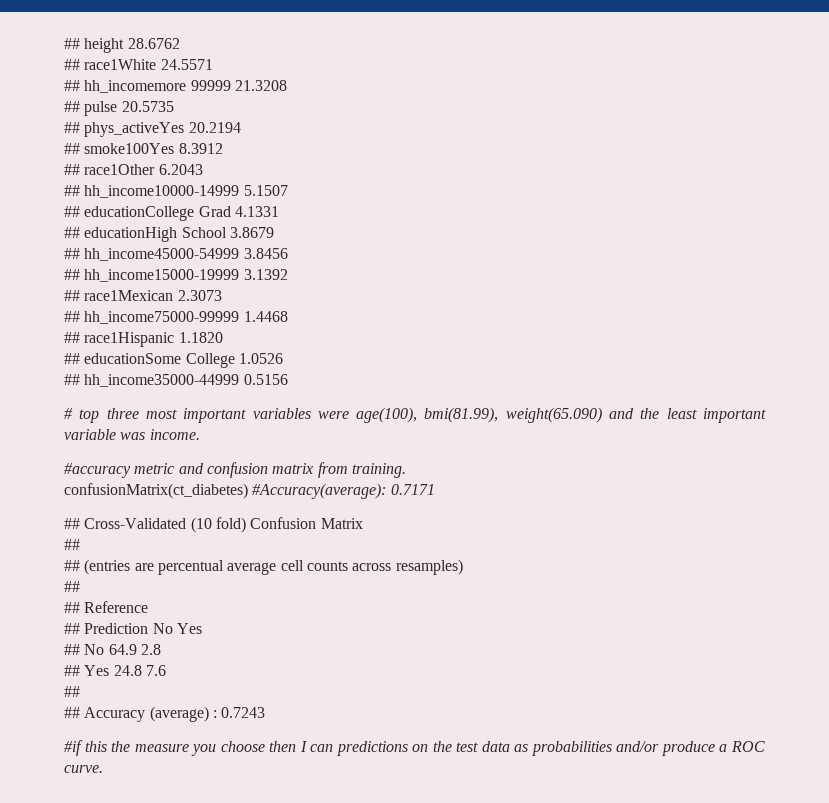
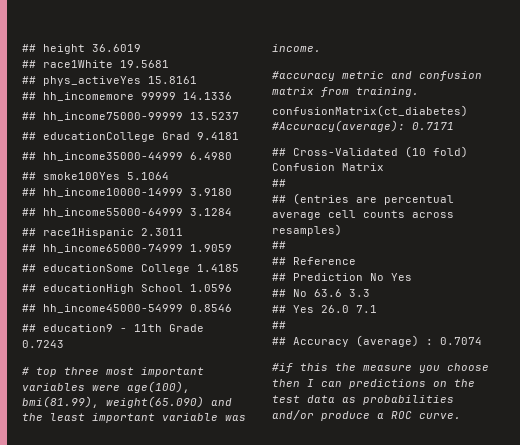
[127,38,180,49] 28.6762 -> [92,44,141,52] 36.6019
[160,59,213,70] 24.5571 -> [120,60,169,68] [22,76,197,86] 19.5681 // ## phys_activeYes 15.8161
[234,80,287,91] [64,101,174,116] [64,122,241,137] [64,143,223,154] [64,164,203,175] [64,185,288,198] [64,206,279,221] 21.3208 // ## pulse 20.5735 // ## phys_activeYes 20.2194 // ## smoke100Yes 8.3912 // ## race1Other 6.2043 // ## hh_income10000-14999 5.1507 // ## educationCollege Grad 4.1331 -> [183,92,232,100] [22,112,239,121] [22,132,239,142] [22,152,232,161] [22,172,169,180] [22,188,232,197] [22,208,232,217] [22,228,183,238] [22,244,232,253] [22,264,239,274] 14.1336 // ## hh_income75000-99999 13.5237 // ## educationCollege Grad 9.4181 // ## hh_income35000-44999 6.4980 // ## smoke100Yes 5.1064 // ## hh_income10000-14999 3.9180 // ## hh_income55000-64999 3.1284 // ## race1Hispanic 2.3011 // ## hh_income65000-74999 1.9059 // ## educationSome College 1.4185
[229,227,274,238] 3.8679 -> [190,284,232,292] 1.0596
[243,248,288,259] [64,269,288,282] [64,290,222,301] [64,311,288,324] [64,332,223,347] [64,353,283,368] [64,374,288,387] 3.8456 // ## hh_income15000-19999 3.1392 // ## race1Mexican 2.3073 // ## hh_income75000-99999 1.4468 // ## race1Hispanic 1.1820 // ## educationSome College 1.0526 // ## hh_income35000-44999 0.5156 -> [190,304,232,312] [22,324,204,332] [22,340,64,348] 0.8546 // ## education9 - 11th Grade 0.7243
[108,644,161,655] 64.9 2.8 -> [314,289,370,297] 63.6 3.3
[113,665,166,676] 24.8 7.6 -> [321,305,377,313] 26.0 7.1
[221,707,266,718] 0.7243 -> [440,337,482,345] 0.7074

